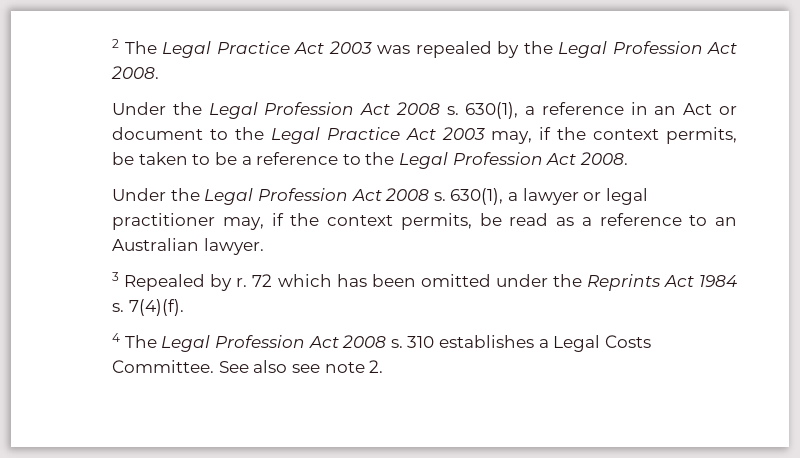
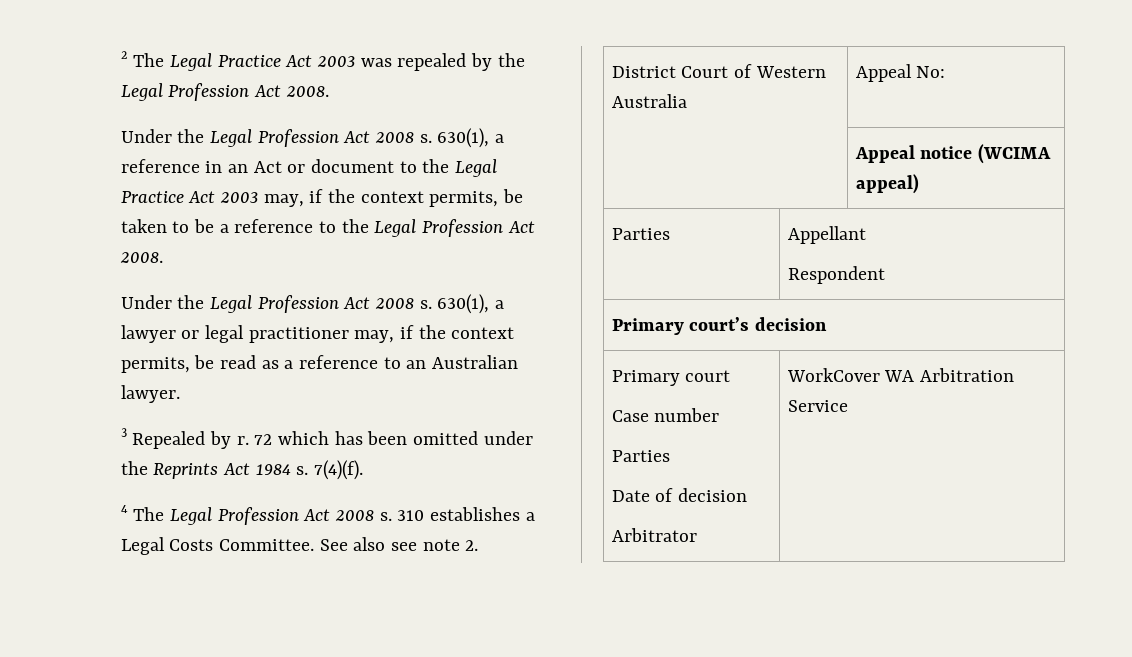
(384, 366) none -> [611,64,826,78] [611,94,687,108] [855,64,946,82] [854,144,1051,164] [855,174,919,194] [611,228,670,240] [787,226,866,244] [787,266,885,284] [611,317,827,335] [611,370,731,386] [611,408,720,422] [611,450,670,462] [611,488,747,502] [611,528,697,542] [786,368,1014,382] [787,400,848,412] // District Court of Western Australia | Appeal No: // | Appeal notice (WCIMA appeal) // Parties | Appellant // Respondent // Primary court’s decision // Primary court // Case number // Parties // Date of decision // Arbitrator | WorkCover WA Arbitration Service

